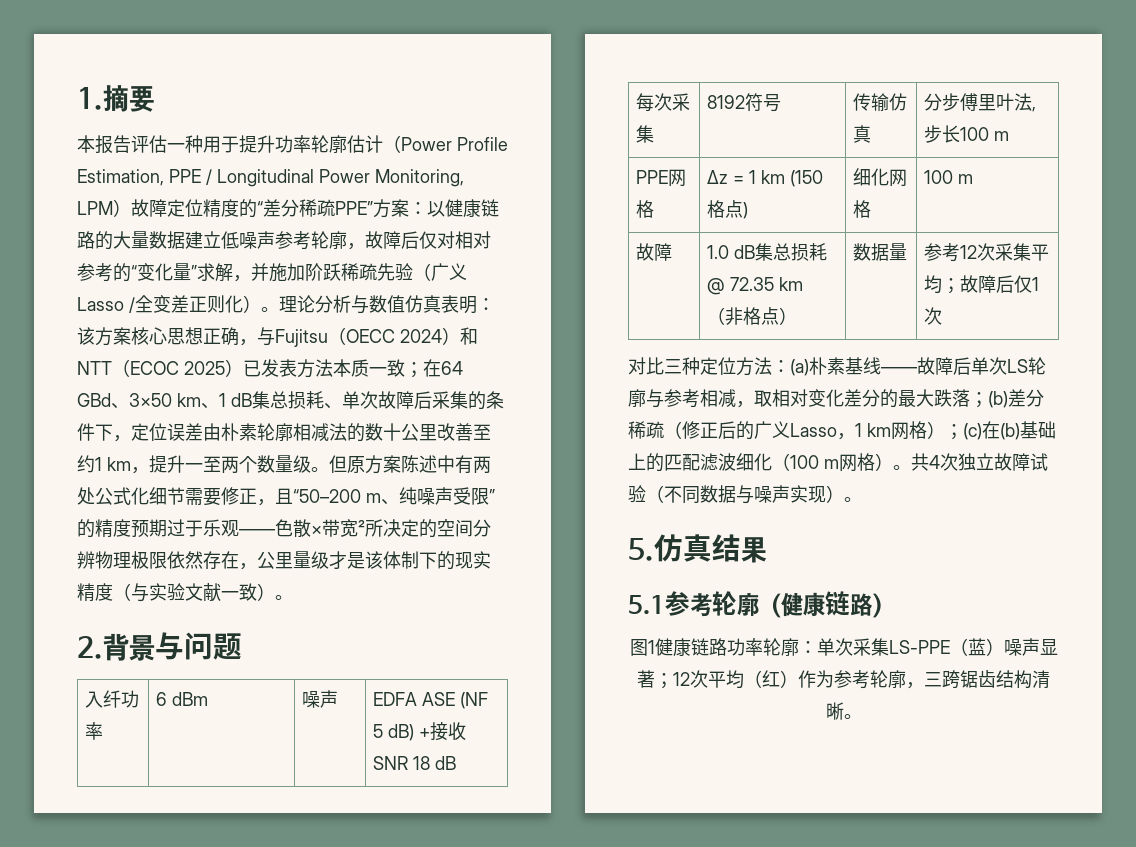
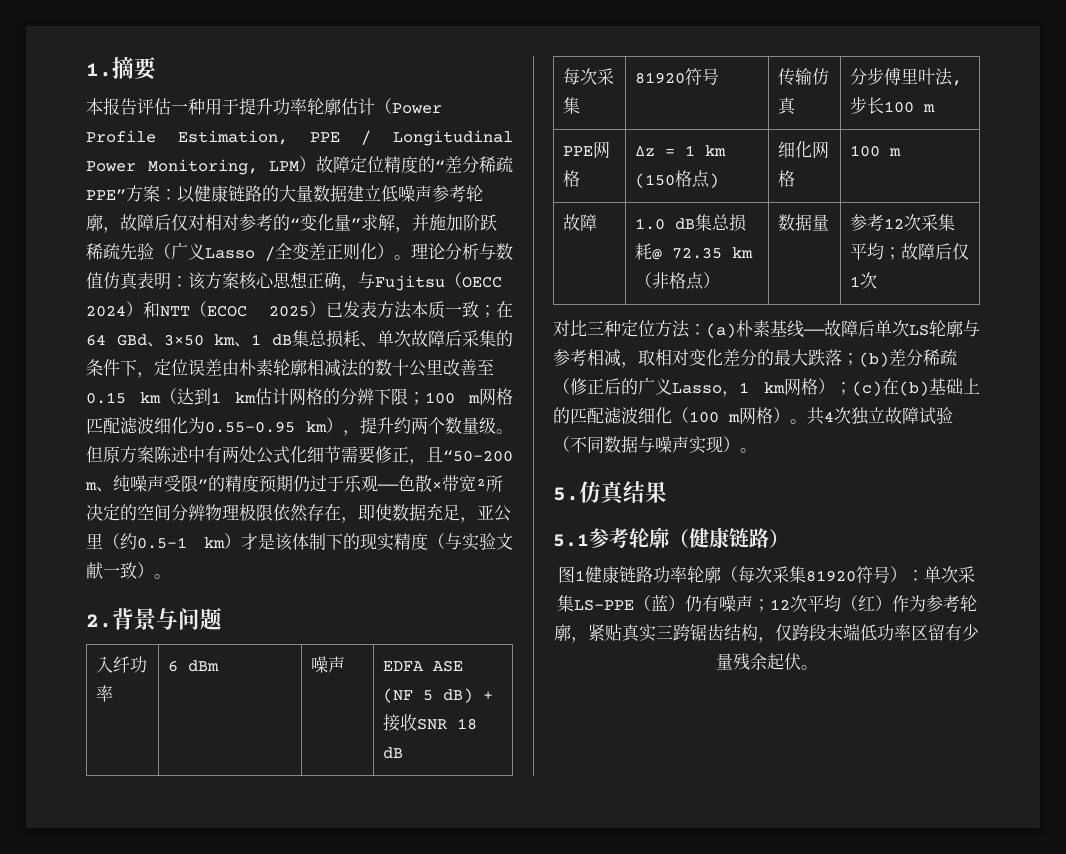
[77,455,221,474] 约1 km，提升一至 -> [86,388,513,406] [86,417,411,436] 0.15 km（达到1 km估计网格的分辨下限；100 m网格匹配滤波细化为0.55–0.95 km），提升约
(167, 528) none -> [293,475,310,492] 仍
[257,551,329,569] 公里量级 -> [358,503,511,523] [86,533,241,550] 即使数据充足，亚公里（约0.5–1 km）
[706,95,745,109] 8192 -> [635,72,686,84] 81920
(799, 647) none -> [721,566,907,583] （每次采集81920符号）
[1003,638,1058,656] [637,670,655,688] 噪声显著 -> [684,595,753,612] 仍有噪声
(924, 685) none -> [588,624,656,642] 紧贴真实
[1032,670,1050,689] [825,702,844,720] 清晰 -> [758,623,979,643] [715,653,801,670] ，仅跨段末端低功率区留有少量残余起伏

